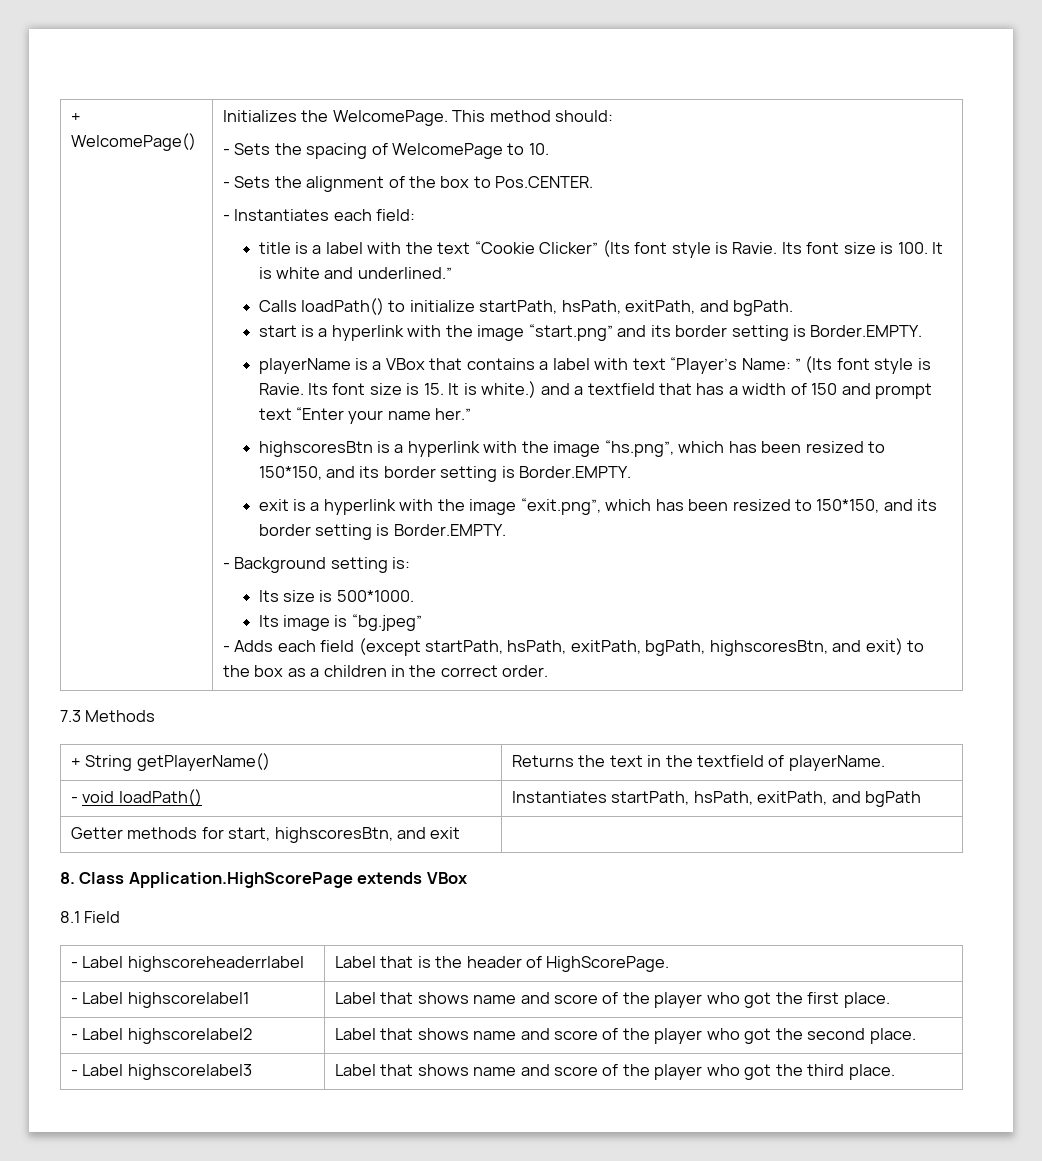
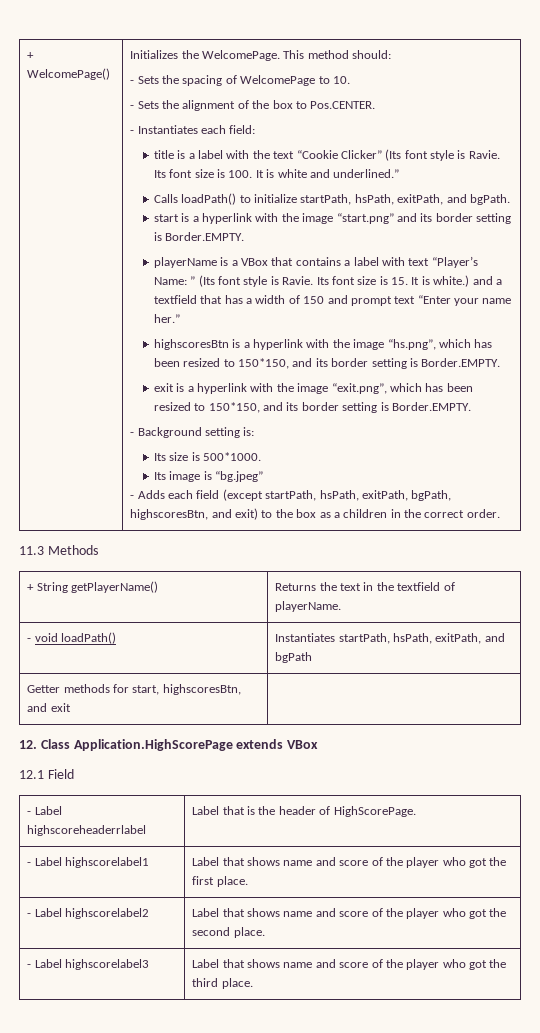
[60,710,81,722] 7.3 -> [19,546,44,555] 11.3
[60,872,75,884] 8. -> [19,740,37,749] 12.
[60,911,80,923] 8.1 -> [19,770,44,779] 12.1

